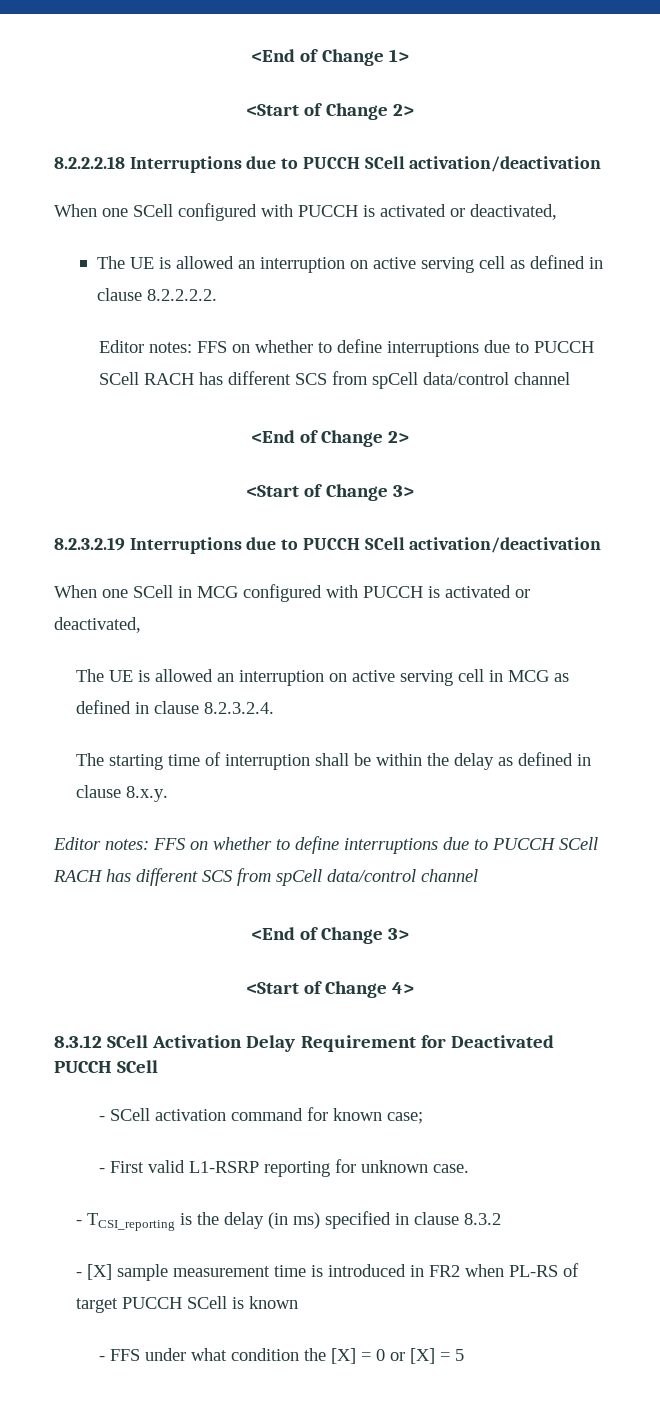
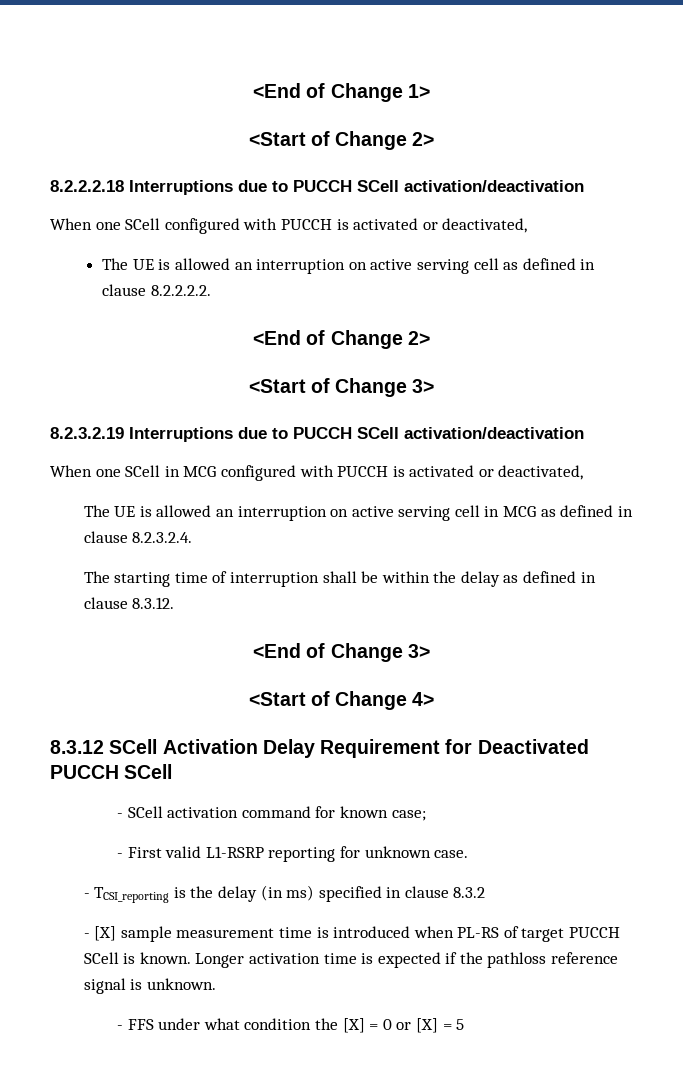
[98,339,594,357] [98,371,570,389] // Editor notes: FFS on whether to define interruptions due to PUCCH SCell RACH has different SCS from spCell data/control channel -> (211, 290) none
[126,786,169,802] [53,836,598,854] [53,868,478,886] 8.x.y. // Editor notes: FFS on whether to define interruptions due to PUCCH SCell RACH has different SCS from spCell data/control channel -> [132,597,175,609] 8.3.12.
[410,1265,461,1277] in FR2 -> (411, 932) none
[249,1296,299,1309] known -> [139,952,619,968] [83,978,216,994] known. Longer activation time is expected if the pathloss reference signal is unknown.

